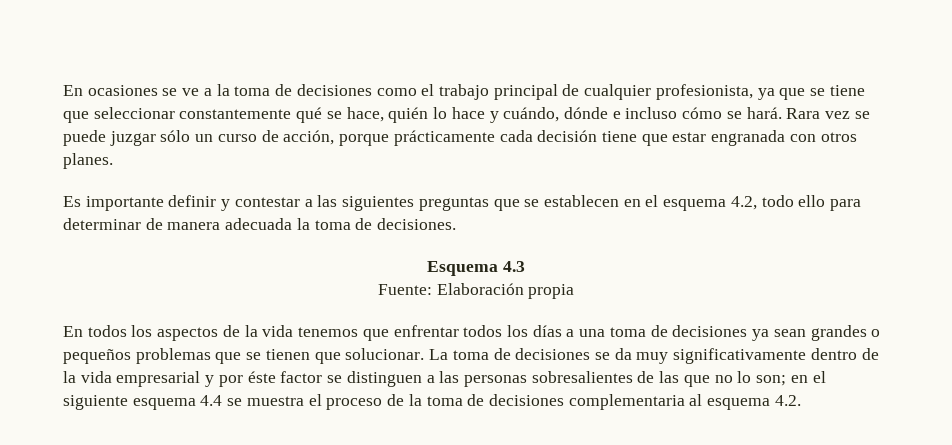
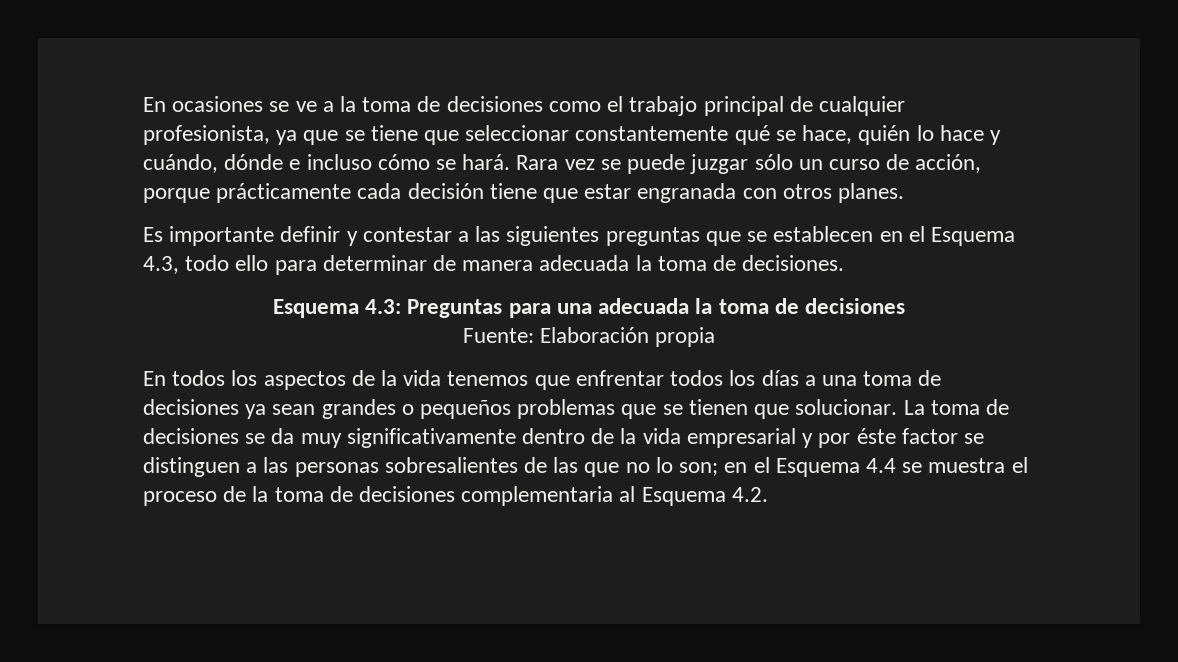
[663,196,757,211] esquema 4.2, -> [930,227,1015,246] [143,256,179,274] Esquema 4.3,
[502,261,525,272] 4.3 -> [365,298,905,318] 4.3: Preguntas para una adecuada la toma de decisiones
[63,395,196,410] siguiente esquema -> [775,458,860,477] Esquema
[707,398,771,410] esquema -> [641,487,726,506] Esquema

